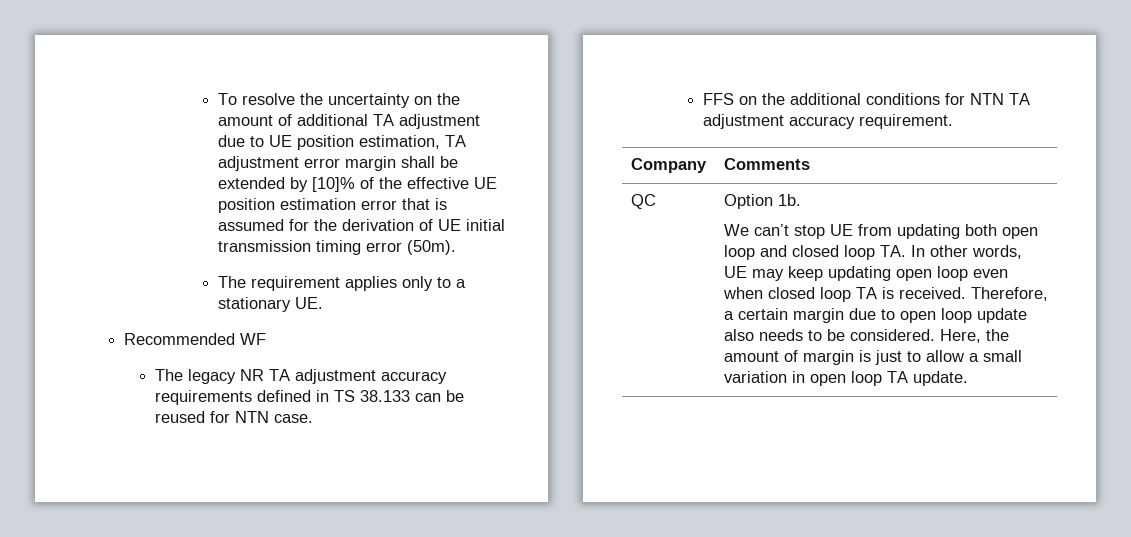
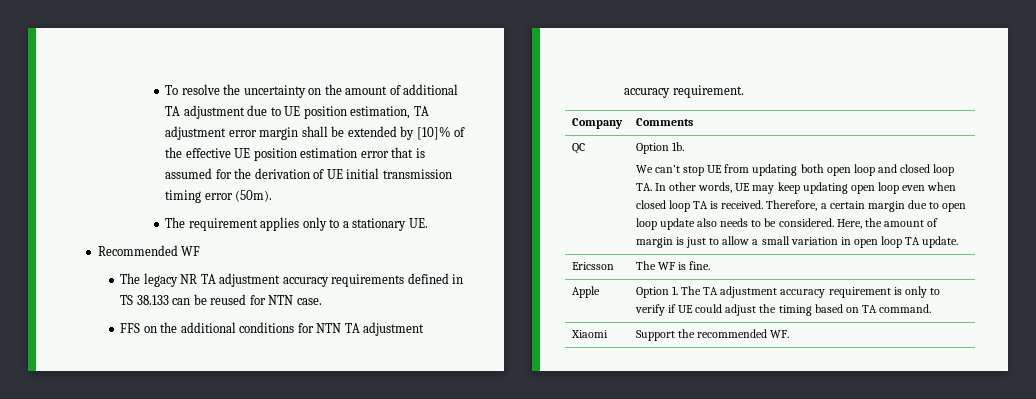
(968, 378) none -> [571,262,614,270] [635,261,711,270] [571,286,600,298] [635,286,940,298] [634,304,932,316] [570,330,608,338] [635,329,790,341] // Ericsson | The WF is fine. // Apple | Option 1. The TA adjustment accuracy requirement is only to verify if UE could adjust the timing based on TA command. // Xiaomi | Support the recommended WF.

